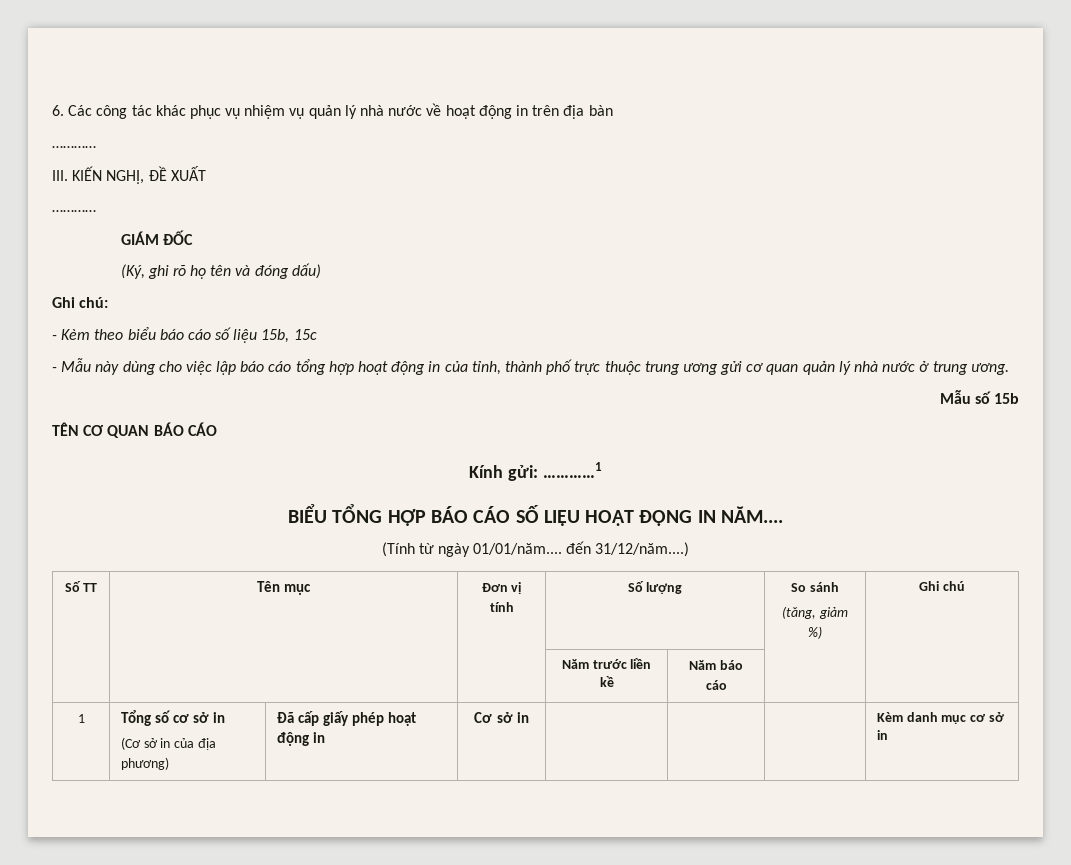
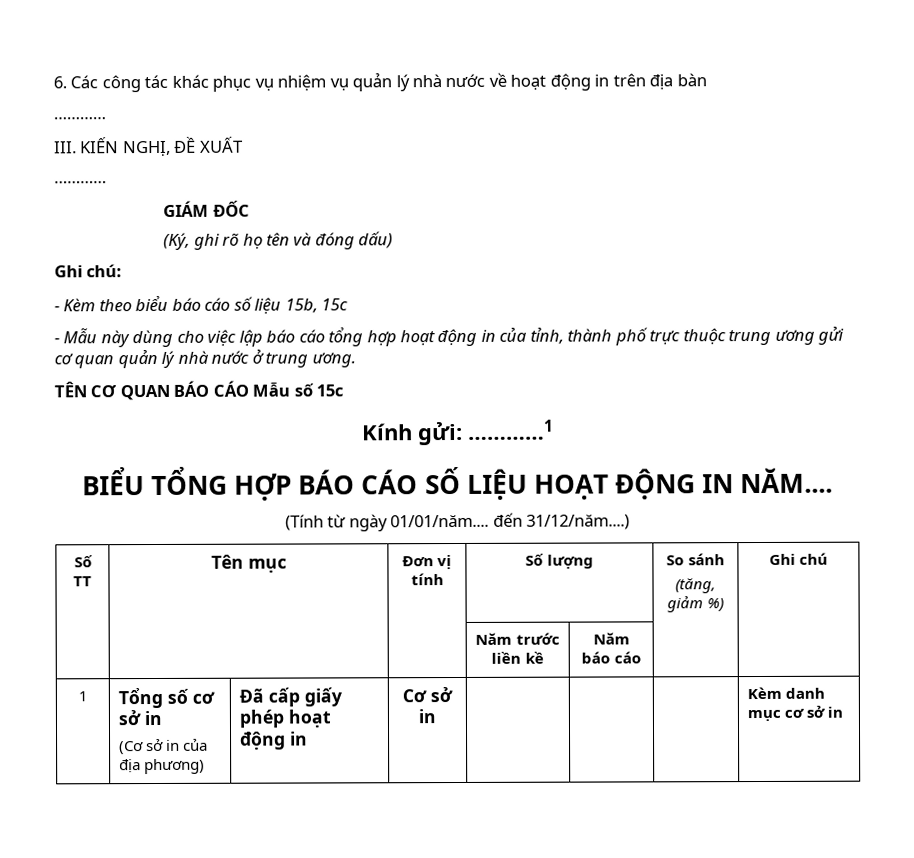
[939,390,1019,404] // Mẫu số 15b -> (356, 360) none
(217, 429) none -> [252,382,344,397] Mẫu số 15c

